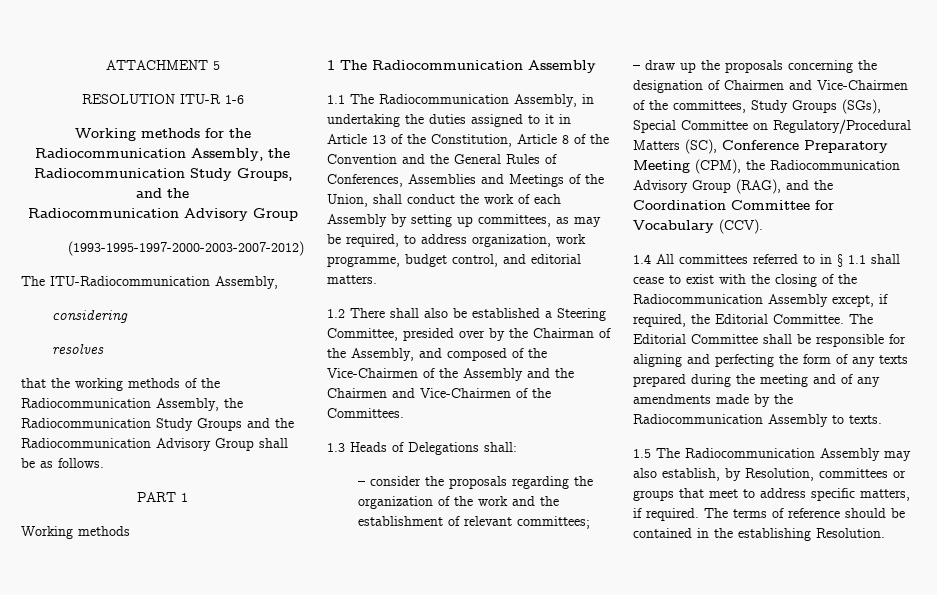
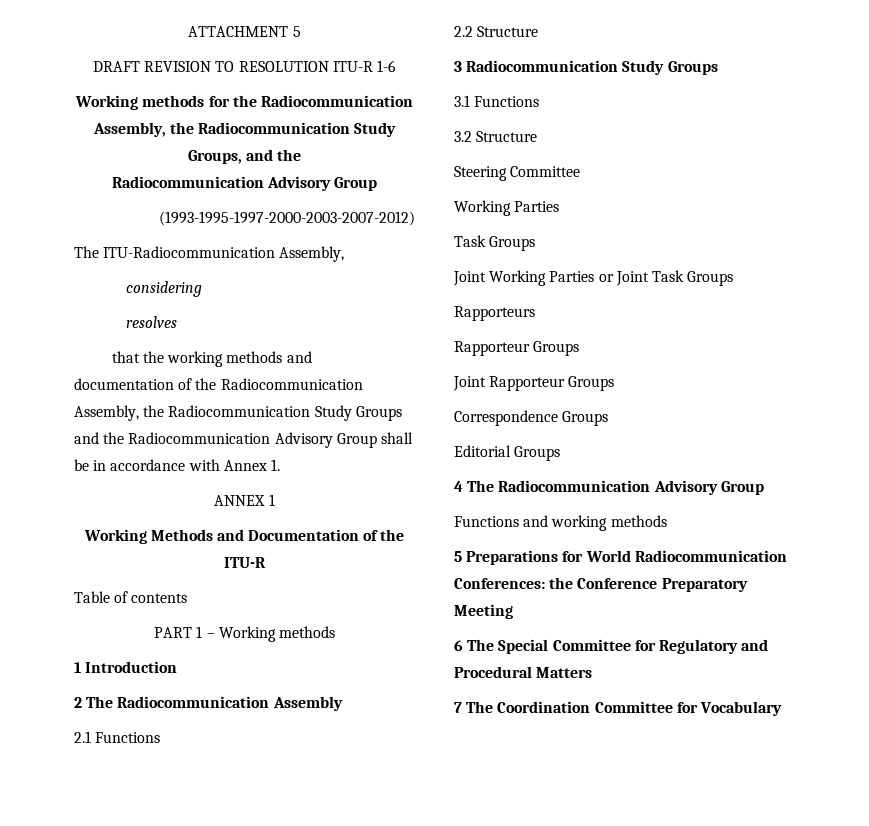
(220, 65) none -> [93,61,235,72] DRAFT REVISION TO
(180, 383) none -> [286,351,312,363] [74,378,174,390] and documentation
[40,458,104,468] as follows. -> [93,459,280,471] [214,494,275,506] [83,529,405,544] [224,557,266,568] [74,591,188,603] in accordance with Annex 1. // ANNEX 1 // Working Methods and Documentation of the ITU-R // Table of contents
(188, 497) // -> [206,633,215,638] –
(335, 65) none -> [85,661,178,673] [74,697,82,708] Introduction // 2
[327,94,594,107] [327,114,571,127] [327,134,609,147] [327,154,557,164] [327,174,604,187] [327,194,561,207] [327,214,601,227] [327,234,586,247] [327,254,581,267] [327,275,377,284] [327,308,606,321] [327,328,611,341] [327,348,547,361] [327,368,574,381] [327,388,551,398] [327,408,404,418] [327,442,517,455] [358,476,594,489] [358,496,560,509] [358,516,591,529] [633,60,877,73] [633,80,908,93] [633,99,881,114] [633,119,911,134] [633,139,888,154] [633,159,900,174] [633,179,833,194] [633,200,834,210] [633,219,763,234] [633,254,900,267] [633,274,857,287] [633,294,888,307] [633,314,873,327] [633,334,906,347] [633,354,908,367] [633,374,880,387] [633,394,793,407] [633,414,882,427] [633,448,911,461] [633,468,906,481] [633,488,910,501] [633,508,905,521] [633,528,885,541] 1.1 The Radiocommunication Assembly, in undertaking the duties assigned to it in Article 13 of the Constitution, Article 8 of the Convention and the General Rules of Conferences, Assemblies and Meetings of the Union, shall conduct the work of each Assembly by setting up committees, as may be required, to address organization, work programme, budget control, and editorial matters. // 1.2 There shall also be established a Steering Committee, presided over by the Chairman of the Assembly, and composed of the Vice-Chairmen of the Assembly and the Chairmen and Vice-Chairmen of the Committees. // 1.3 Heads of Delegations shall: // – consider the proposals regarding the organization of the work and the establishment of relevant committees; // – draw up the proposals concerning the designation of Chairmen and Vice-Chairmen of the committees, Study Groups (SGs), Special Committee on Regulatory/Procedural Matters (SC), Conference Preparatory Meeting (CPM), the Radiocommunication Advisory Group (RAG), and the Coordination Committee for Vocabulary (CCV). // 1.4 All committees referred to in § 1.1 shall cease to exist with the closing of the Radiocommunication Assembly except, if required, the Editorial Committee. The Editorial Committee shall be responsible for aligning and perfecting the form of any texts prepared during the meeting and of any amendments made by the Radiocommunication Assembly to texts. // 1.5 The Radiocommunication Assembly may also establish, by Resolution, committees or groups that meet to address specific matters, if required. The terms of reference should be contained in the establishing Resolution. -> [74,731,161,743] [454,26,539,37] [454,60,718,75] [454,95,540,107] [454,131,538,142] [454,166,581,181] [454,200,560,216] [454,235,536,251] [453,270,734,286] [454,306,535,321] [454,341,580,356] [453,376,615,391] [454,410,609,426] [454,445,561,461] [454,480,764,495] [454,515,667,531] [454,550,787,565] [454,577,748,592] [454,604,513,619] [454,639,769,654] [454,666,593,678] [454,701,782,716] 2.1 Functions // 2.2 Structure // 3 Radiocommunication Study Groups // 3.1 Functions // 3.2 Structure // Steering Committee // Working Parties // Task Groups // Joint Working Parties or Joint Task Groups // Rapporteurs // Rapporteur Groups // Joint Rapporteur Groups // Correspondence Groups // Editorial Groups // 4 The Radiocommunication Advisory Group // Functions and working methods // 5 Preparations for World Radiocommunication Conferences: the Conference Preparatory Meeting // 6 The Special Committee for Regulatory and Procedural Matters // 7 The Coordination Committee for Vocabulary

